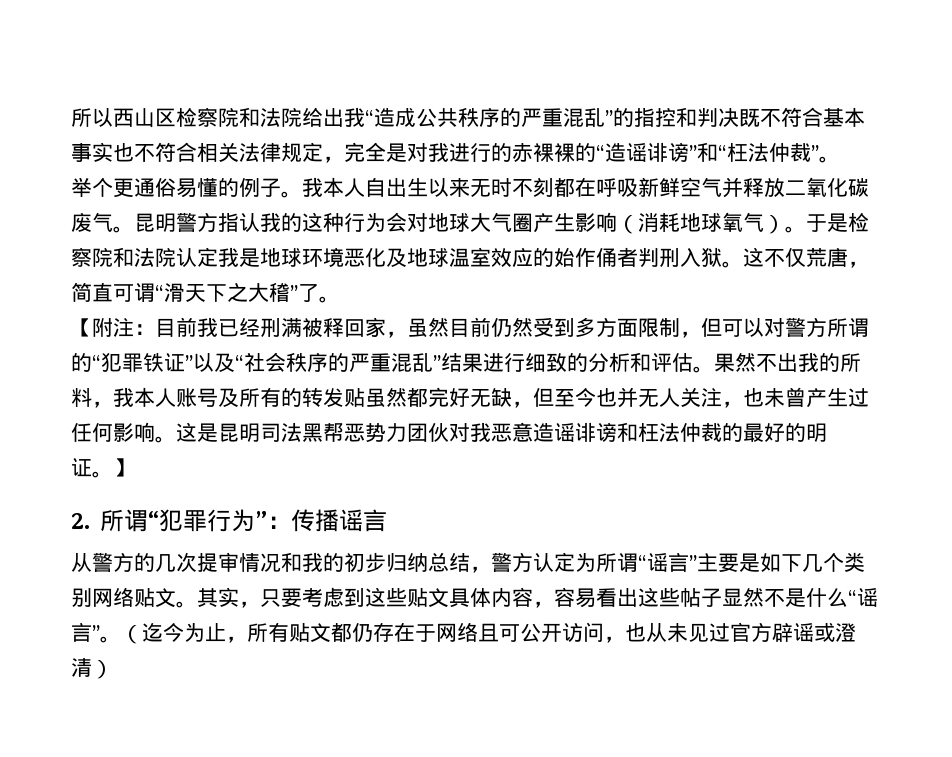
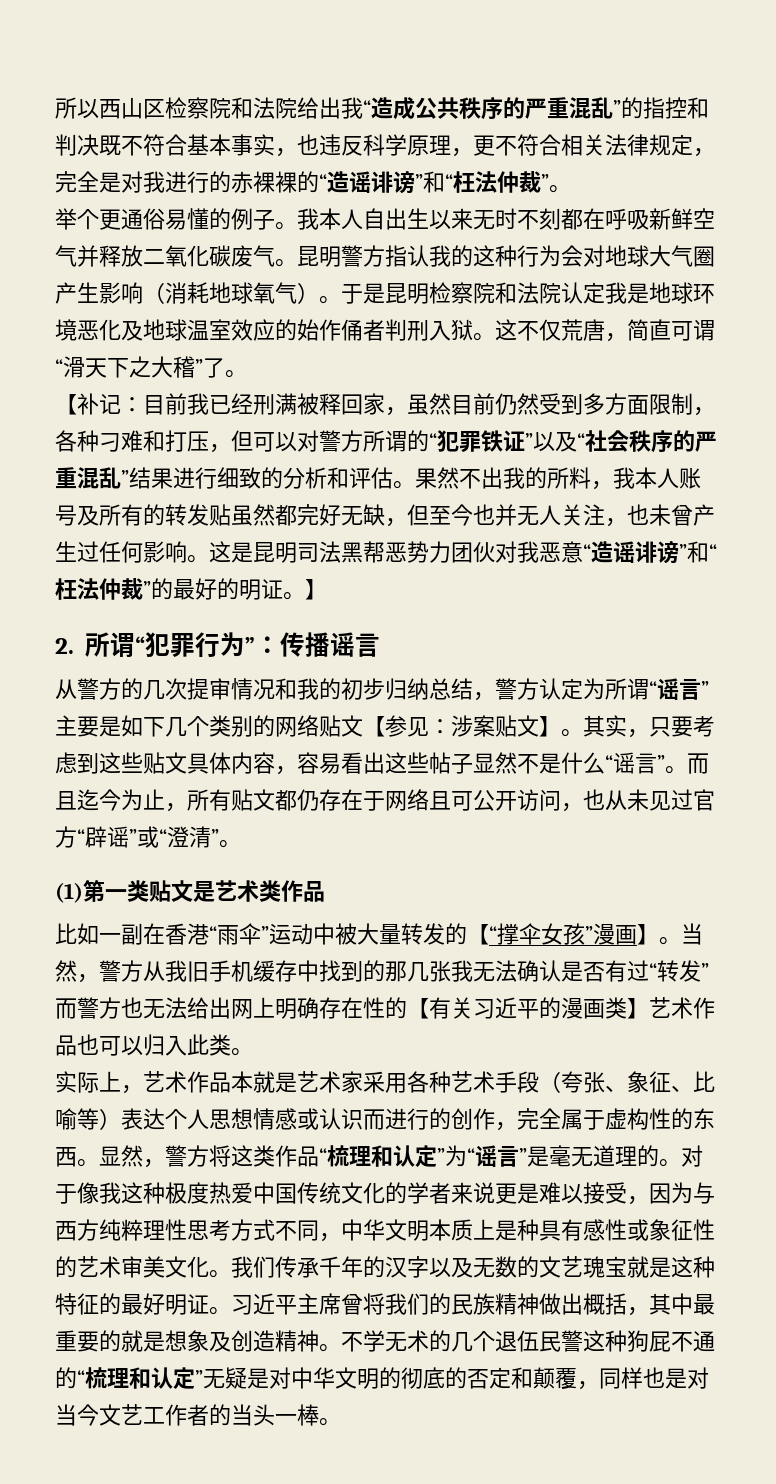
[113,143,134,162] 也 -> [275,134,495,157] ，也违反科学原理，更
(848, 222) none -> [385,283,429,304] 昆明
[92,317,134,337] 附注 -> [77,393,121,415] 补记
(701, 334) none -> [55,430,231,453] 各种刁难和打压，
[533,422,722,442] 造谣诽谤和枉法仲裁 -> [583,541,717,564] [55,578,151,600] “造谣诽谤”和“枉法仲裁”
(92, 597) none -> [253,715,275,737] 的
(176, 598) none -> [363,715,561,737] 【参见：涉案贴文】
[121,624,142,644] （ -> [687,753,709,774] [55,791,77,810] 而且
[772,622,856,642] [71,658,113,679] 辟谣或澄清） -> [77,826,241,848] [55,880,325,903] [55,923,703,945] [55,960,709,983] [55,997,715,1019] [55,1034,253,1056] [55,1071,715,1094] [55,1108,715,1131] [55,1145,703,1168] [55,1182,715,1205] [55,1219,715,1242] [55,1256,715,1278] [55,1293,715,1316] [55,1330,715,1352] [55,1367,709,1390] [55,1404,341,1426] “辟谣”或“澄清”。 // (1)第一类贴文是艺术类作品 // 比如一副在香港“雨伞”运动中被大量转发的【“撑伞女孩”漫画】。当然，警方从我旧手机缓存中找到的那几张我无法确认是否有过“转发”而警方也无法给出网上明确存在性的【有关习近平的漫画类】艺术作品也可以归入此类。 // 实际上，艺术作品本就是艺术家采用各种艺术手段（夸张、象征、比喻等）表达个人思想情感或认识而进行的创作，完全属于虚构性的东西。显然，警方将这类作品“梳理和认定”为“谣言”是毫无道理的。对于像我这种极度热爱中国传统文化的学者来说更是难以接受，因为与西方纯粹理性思考方式不同，中华文明本质上是种具有感性或象征性的艺术审美文化。我们传承千年的汉字以及无数的文艺瑰宝就是这种特征的最好明证。习近平主席曾将我们的民族精神做出概括，其中最重要的就是想象及创造精神。不学无术的几个退伍民警这种狗屁不通的“梳理和认定”无疑是对中华文明的彻底的否定和颠覆，同样也是对当今文艺工作者的当头一棒。

